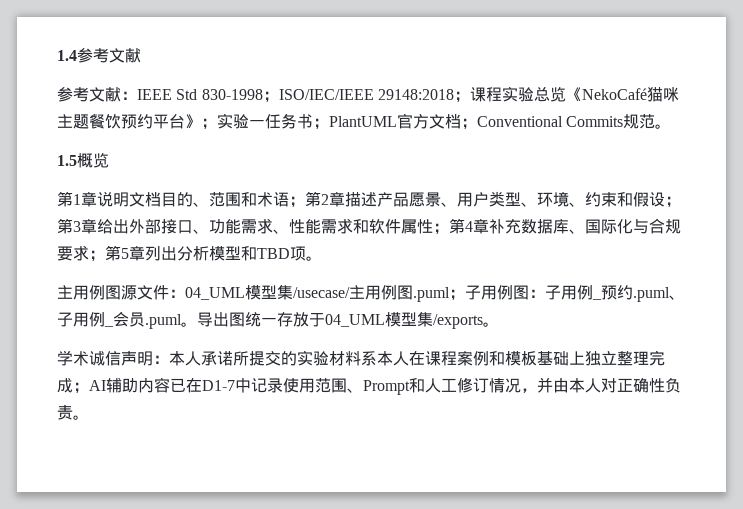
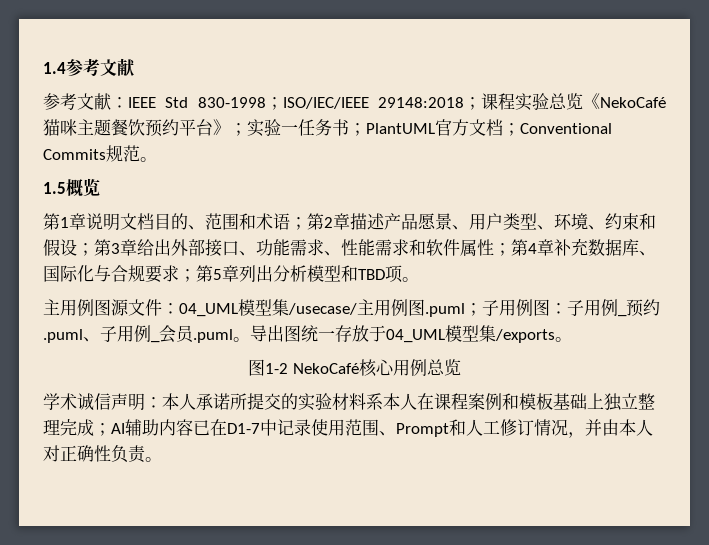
(499, 324) none -> [248,359,461,377] // 图1-2 NekoCafé核心用例总览

